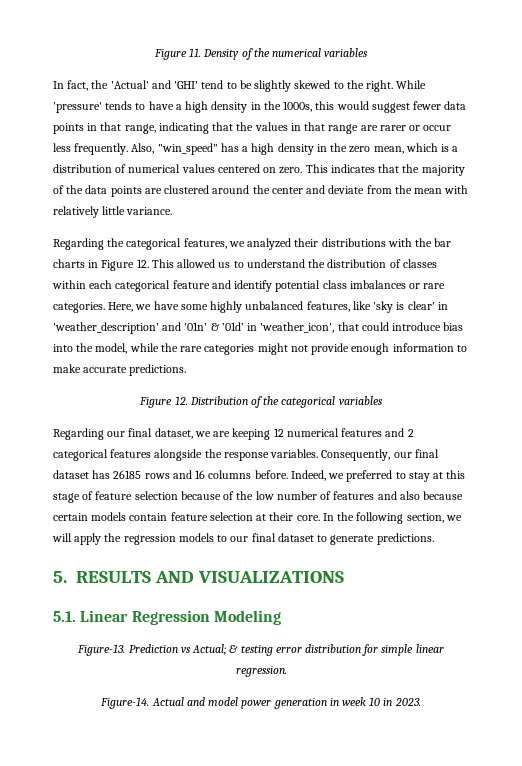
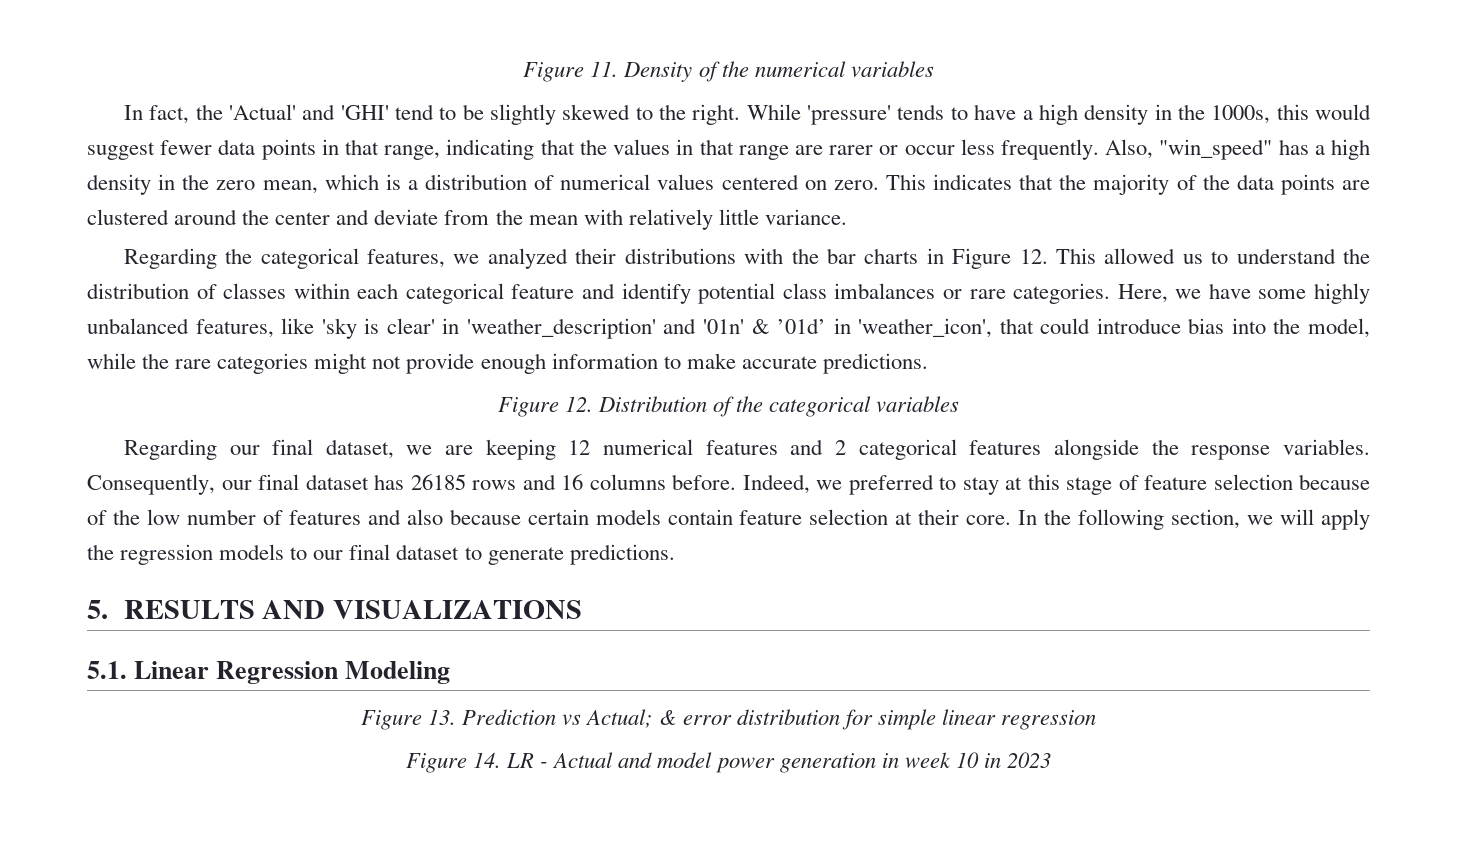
[77,644,126,656] Figure-13. -> [360,709,456,730] Figure 13.
[240,645,273,656] testing -> (677, 717) none
[235,666,287,677] [100,697,150,709] regression. // Figure-14. -> [1001,710,1097,730] [406,752,549,773] regression // Figure 14. LR -
[394,698,421,706] 2023. -> [1006,752,1051,768] 2023

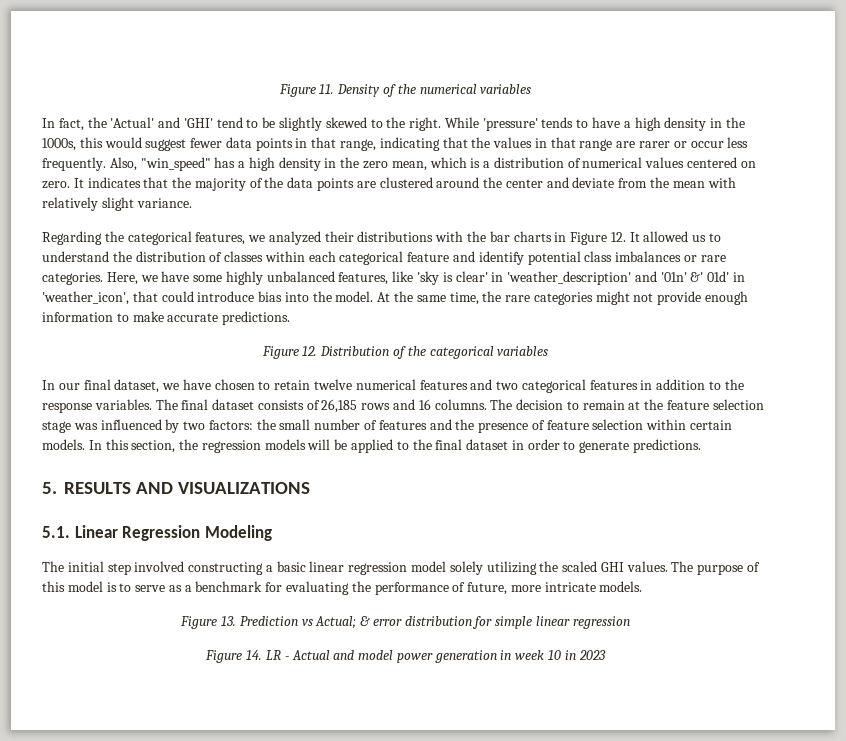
[885,174,926,190] This -> [73,178,84,188] It
[718,209,759,225] little -> [101,197,134,211] slight
[1055,248,1096,264] This -> [629,232,640,242] It
[751,318,827,334] & ’01d’ -> [690,271,730,282] &' 01d'
[1307,318,1370,338] [87,353,136,369] model, while -> [335,291,479,305] model. At the same time,
[123,439,217,460] Regarding -> [42,380,55,390] In
[445,439,591,460] are keeping 12 -> [182,379,353,390] have chosen to retain twelve
[835,440,847,455] 2 -> [496,381,519,390] two
[1054,439,1370,460] [87,474,1370,495] [87,509,1370,530] [87,544,460,565] alongside the response variables. Consequently, our final dataset has 26185 rows and 16 columns before. Indeed, we preferred to stay at this stage of feature selection because of the low number of features and also because certain models contain feature selection at their core. In the following section, we will apply the regression models to our final dataset -> [640,379,744,390] [42,399,764,413] [42,419,733,433] [42,439,560,453] in addition to the response variables. The final dataset consists of 26,185 rows and 16 columns. The decision to remain at the feature selection stage was influenced by two factors: the small number of features and the presence of feature selection within certain models. In this section, the regression models will be applied to the final dataset in order
(451, 672) none -> [42,561,761,575] [42,581,643,595] // The initial step involved constructing a basic linear regression model solely utilizing the scaled GHI values. The purpose of this model is to serve as a benchmark for evaluating the performance of future, more intricate models.

